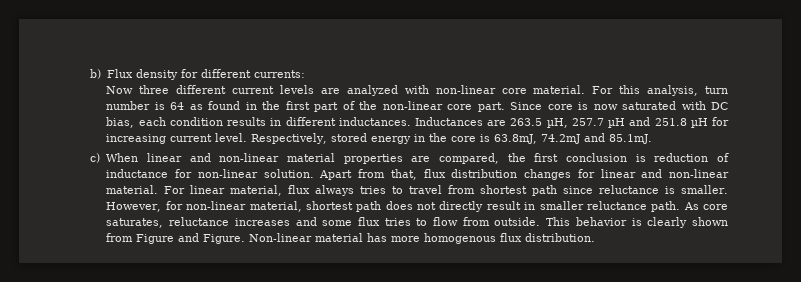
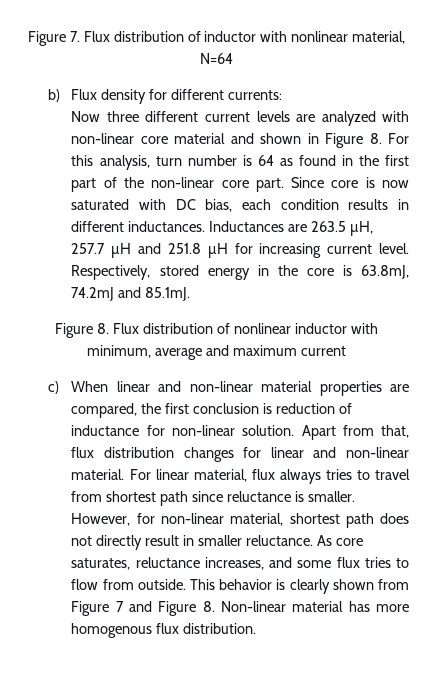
(90, 74) none -> [27,31,406,46] [200,53,233,64] Figure 7. Flux distribution of inductor with nonlinear material, N=64 //
[533,85,586,94] material. -> [174,133,382,148] material and shown in Figure 8.
(653, 139) none -> [55,323,378,338] [87,345,346,360] // Figure 8. Flux distribution of nonlinear inductor with minimum, average and maximum current
[586,201,681,212] reluctance path. -> [246,535,314,546] reluctance.
[234,218,290,226] increases -> [204,557,264,570] increases,
[178,233,246,244] and Figure. -> [115,601,215,616] 7 and Figure 8.

